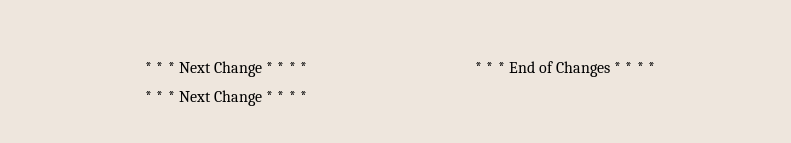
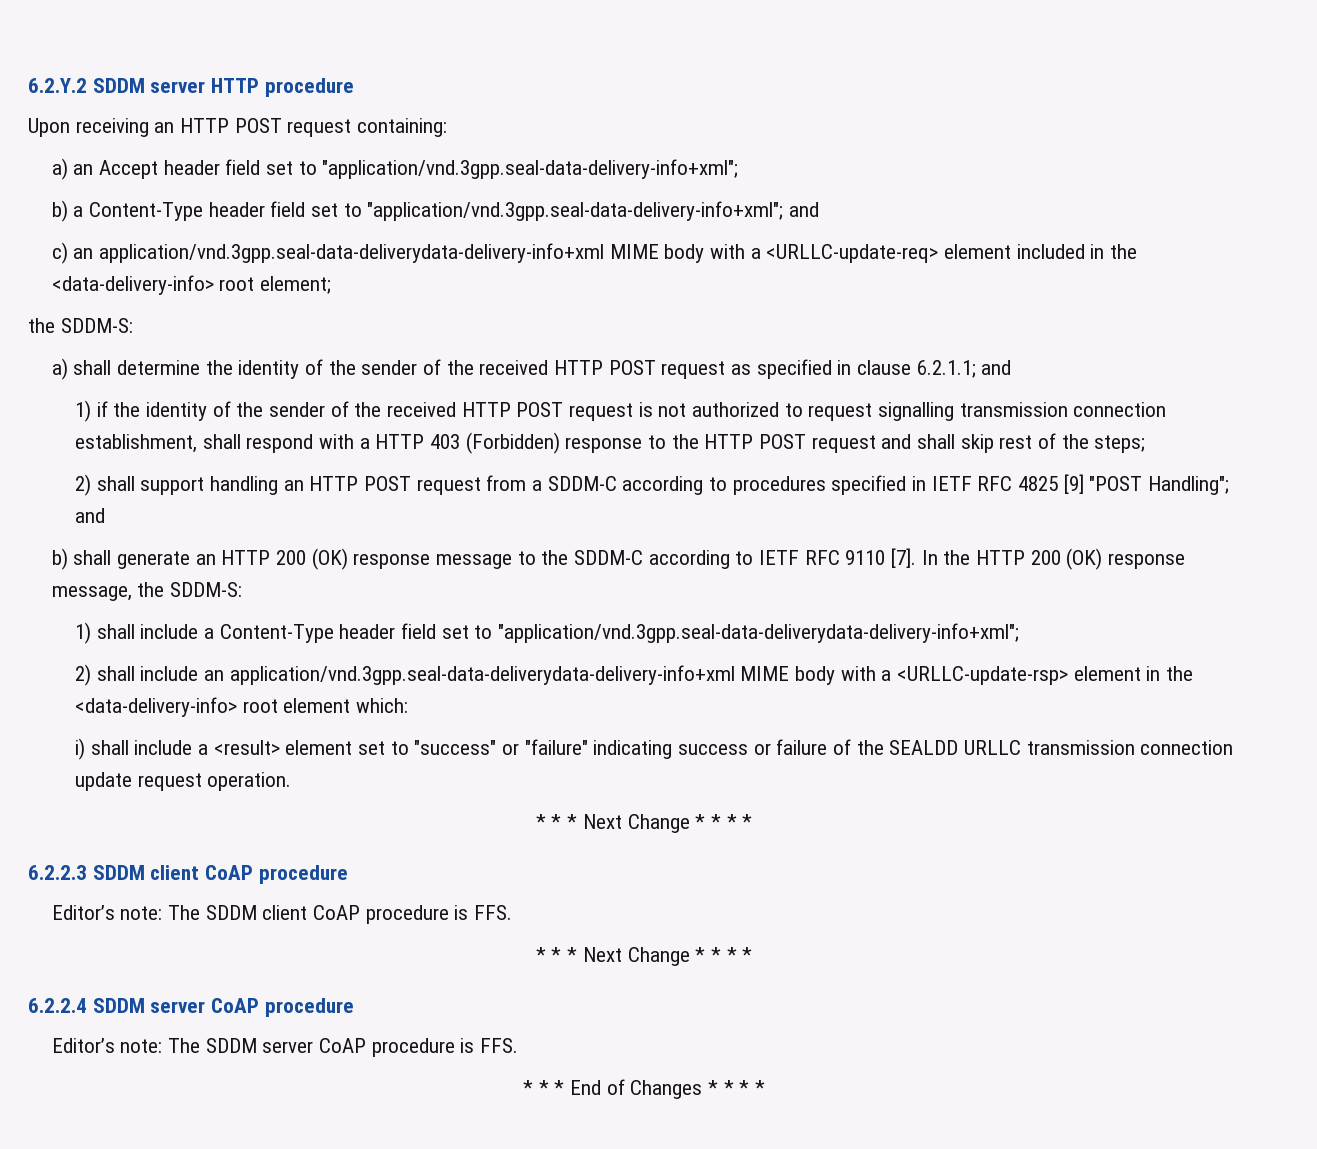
[145,61,307,77] [145,90,307,106] * * * Next Change * * * * // * * * Next Change * * * * -> [28,78,354,97] [28,118,448,137] [51,158,739,180] [51,200,819,222] [51,242,1137,264] [51,275,331,295] [28,318,133,333] [51,358,1012,380] [75,400,1167,422] [75,432,1146,454] [75,474,1230,496] [75,508,106,523] [51,548,1185,570] [51,582,242,601] [75,622,1020,644] [75,664,1194,686] [75,697,409,717] [75,738,1234,760] [75,772,292,791] [535,814,753,833] [28,865,348,884] [51,905,512,924] [535,947,753,966] [28,998,354,1017] [51,1038,518,1057] 6.2.Y.2 SDDM server HTTP procedure // Upon receiving an HTTP POST request containing: // a) an Accept header field set to "application/vnd.3gpp.seal-data-delivery-info+xml"; // b) a Content-Type header field set to "application/vnd.3gpp.seal-data-delivery-info+xml"; and // c) an application/vnd.3gpp.seal-data-deliverydata-delivery-info+xml MIME body with a <URLLC-update-req> element included in the <data-delivery-info> root element; // the SDDM-S: // a) shall determine the identity of the sender of the received HTTP POST request as specified in clause 6.2.1.1; and // 1) if the identity of the sender of the received HTTP POST request is not authorized to request signalling transmission connection establishment, shall respond with a HTTP 403 (Forbidden) response to the HTTP POST request and shall skip rest of the steps; // 2) shall support handling an HTTP POST request from a SDDM-C according to procedures specified in IETF RFC 4825 [9] "POST Handling"; and // b) shall generate an HTTP 200 (OK) response message to the SDDM-C according to IETF RFC 9110 [7]. In the HTTP 200 (OK) response message, the SDDM-S: // 1) shall include a Content-Type header field set to "application/vnd.3gpp.seal-data-deliverydata-delivery-info+xml"; // 2) shall include an application/vnd.3gpp.seal-data-deliverydata-delivery-info+xml MIME body with a <URLLC-update-rsp> element in the <data-delivery-info> root element which: // i) shall include a <result> element set to "success" or "failure" indicating success or failure of the SEALDD URLLC transmission connection update request operation. // * * * Next Change * * * * // 6.2.2.3 SDDM client CoAP procedure // Editor’s note: The SDDM client CoAP procedure is FFS. // * * * Next Change * * * * // 6.2.2.4 SDDM server CoAP procedure // Editor’s note: The SDDM server CoAP procedure is FFS.

